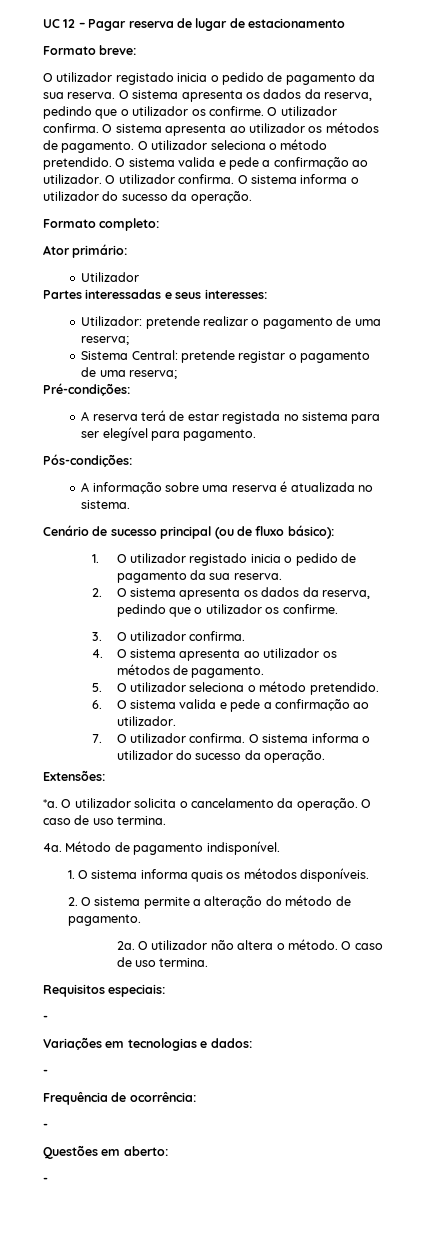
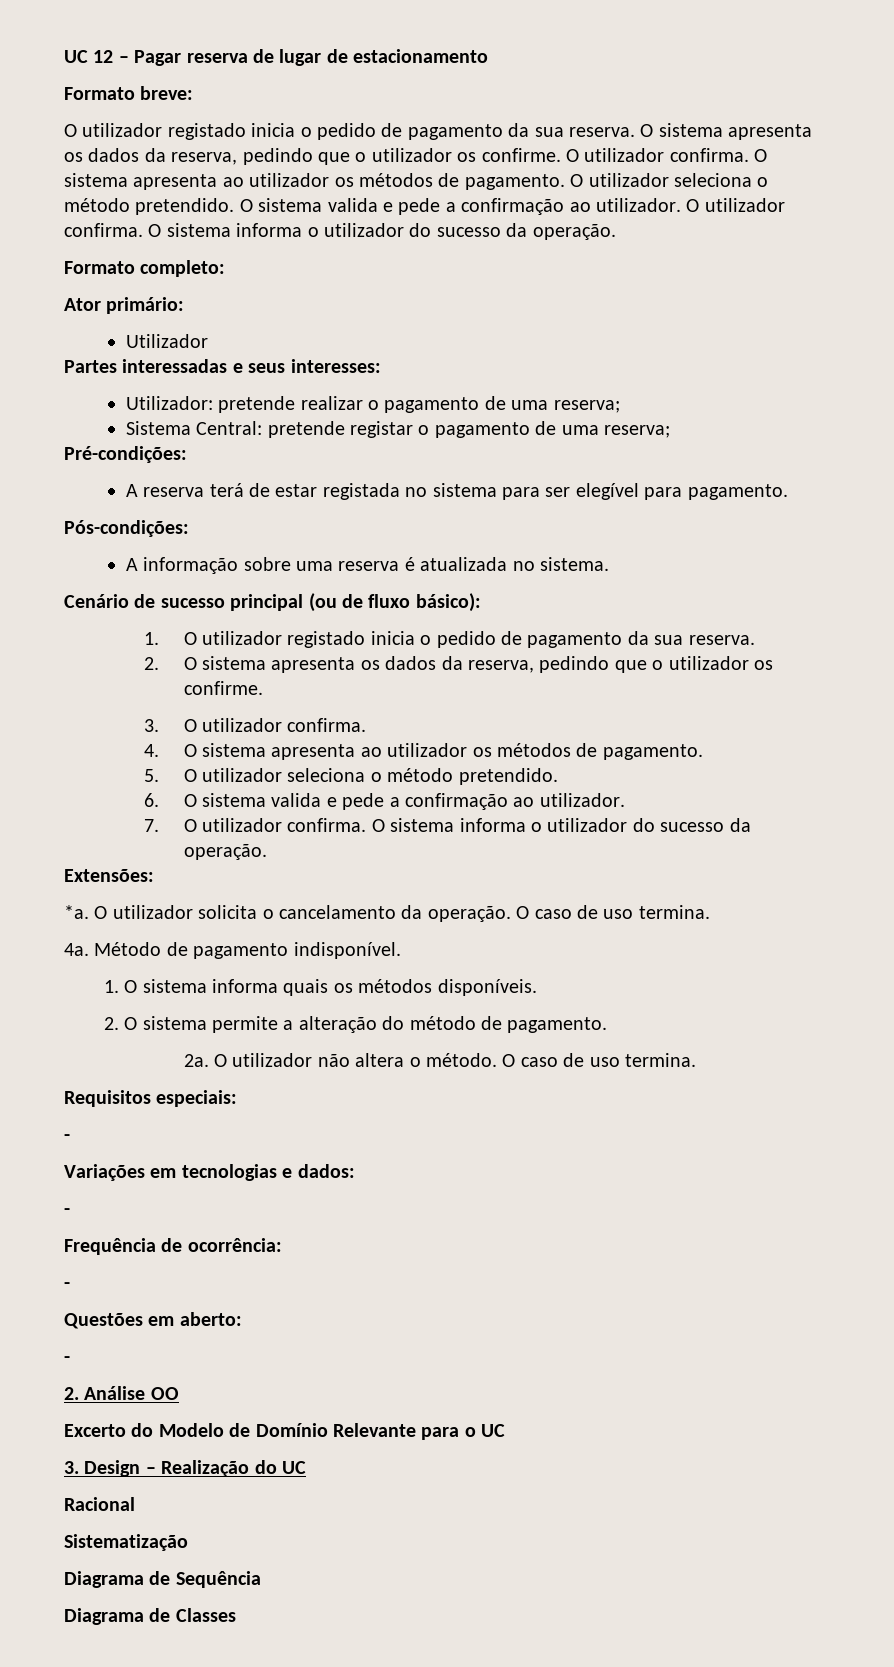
(48, 1180) none -> [64,1386,179,1400] [64,1423,506,1440] [64,1460,306,1477] [64,1497,135,1511] [64,1534,188,1551] [64,1571,261,1588] [64,1608,236,1625] // 2. Análise OO // Excerto do Modelo de Domínio Relevante para o UC // 3. Design – Realização do UC // Racional // Sistematização // Diagrama de Sequência // Diagrama de Classes

